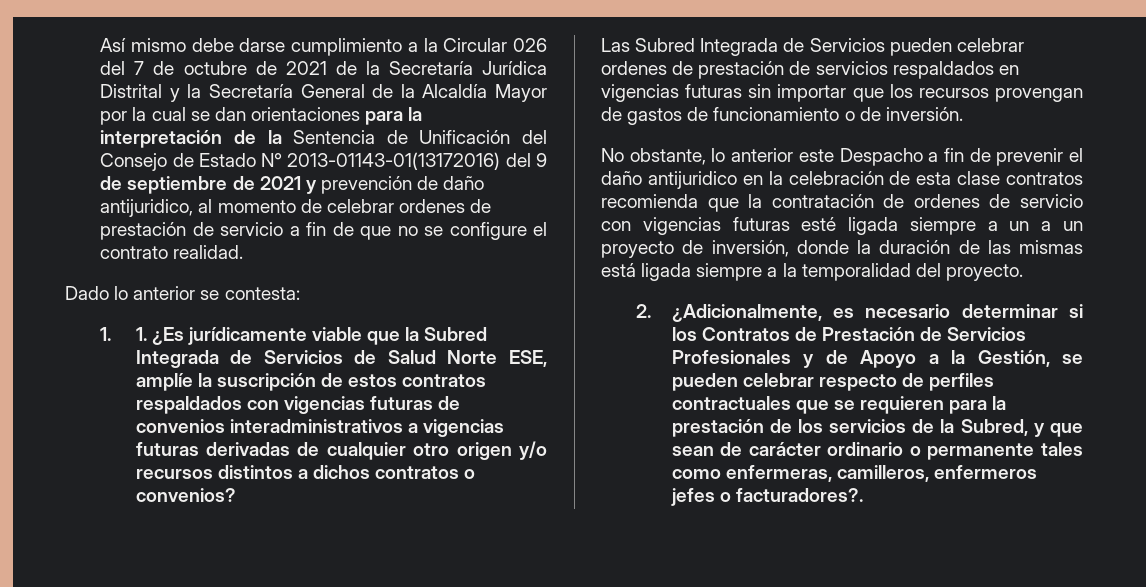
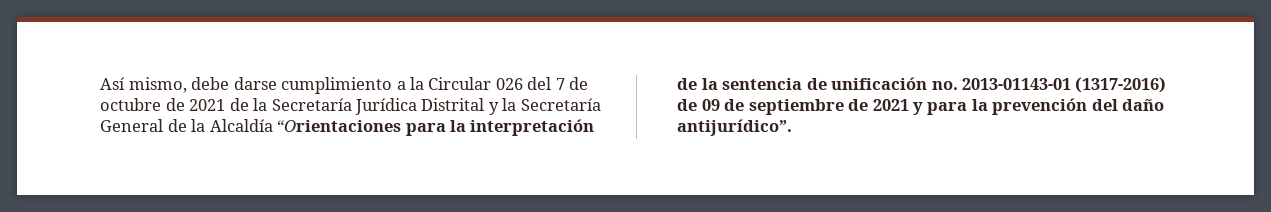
[130,38,186,52] mismo -> [128,77,187,93] mismo,
[495,84,547,102] [100,107,360,125] Mayor por la cual se dan orientaciones -> [277,120,402,132] “Orientaciones
[293,130,547,144] [100,152,547,171] Sentencia de Unificación del Consejo de Estado N° 2013-01143-01(13172016) del 9 -> [722,77,1167,93] [677,99,720,111] sentencia de unificación no. 2013-01143-01 (1317-2016) de 09
[320,176,485,194] [100,199,492,217] [100,222,548,240] [100,245,244,259] [65,286,300,300] [100,327,488,345] [135,350,547,368] [135,373,487,391] [135,396,461,414] [135,419,504,437] [135,441,547,460] [135,465,476,479] [135,488,236,502] [601,38,1024,56] [601,61,1019,79] [601,84,1083,102] [601,107,963,125] [601,148,1083,166] [601,171,1083,189] [601,194,1083,212] [601,217,1083,235] [601,240,1083,258] [601,263,1023,281] [636,304,1083,322] [671,327,1027,341] [671,350,1083,368] [671,373,995,391] [671,396,1007,414] [671,419,1083,437] [671,442,1083,460] [671,465,1037,482] [670,488,863,506] prevención de daño antijuridico, al momento de celebrar ordenes de prestación de servicio a fin de que no se configure el contrato realidad. // Dado lo anterior se contesta: // 1. 1. ¿Es jurídicamente viable que la Subred Integrada de Servicios de Salud Norte ESE, amplíe la suscripción de estos contratos respaldados con vigencias futuras de convenios interadministrativos a vigencias futuras derivadas de cualquier otro origen y/o recursos distintos a dichos contratos o convenios? // Las Subred Integrada de Servicios pueden celebrar ordenes de prestación de servicios respaldados en vigencias futuras sin importar que los recursos provengan de gastos de funcionamiento o de inversión. // No obstante, lo anterior este Despacho a fin de prevenir el daño antijuridico en la celebración de esta clase contratos recomienda que la contratación de ordenes de servicio con vigencias futuras esté ligada siempre a un a un proyecto de inversión, donde la duración de las mismas está ligada siempre a la temporalidad del proyecto. // 2. ¿Adicionalmente, es necesario determinar si los Contratos de Prestación de Servicios Profesionales y de Apoyo a la Gestión, se pueden celebrar respecto de perfiles contractuales que se requieren para la prestación de los servicios de la Subred, y que sean de carácter ordinario o permanente tales como enfermeras, camilleros, enfermeros jefes o facturadores?. -> [927,98,1165,115] [677,119,793,136] para la prevención del daño antijurídico”.

